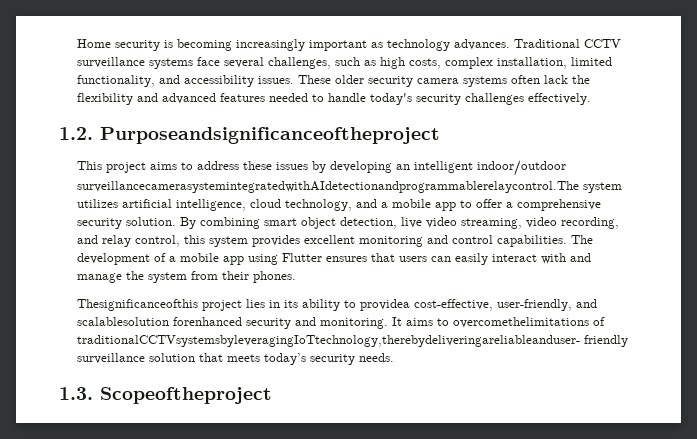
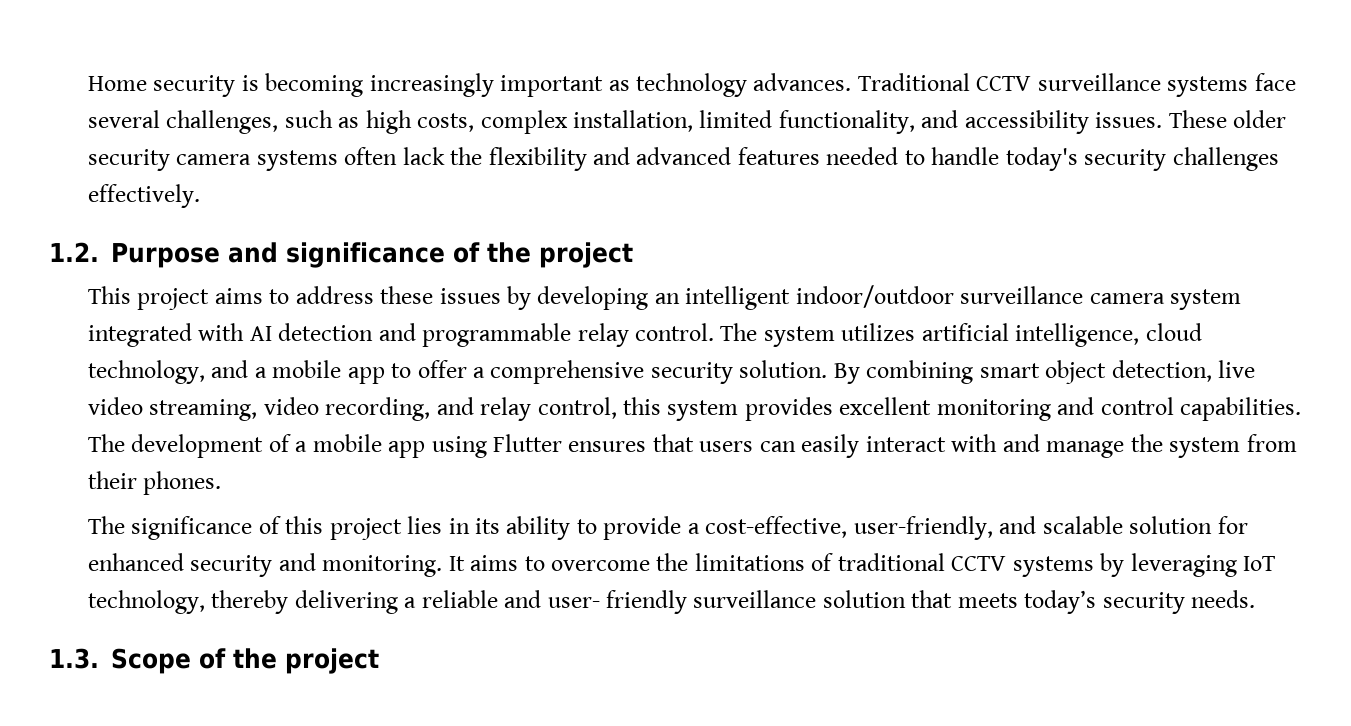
[99,127,440,144] Purposeandsignificanceoftheproject -> [111,242,633,268] Purpose and significance of the project
[76,181,579,193] surveillancecamerasystemintegratedwithAIdetectionandprogrammablerelaycontrol.The -> [960,286,1242,310] [87,323,758,347] surveillance camera system integrated with AI detection and programmable relay control. The
[76,299,198,311] Thesignificanceofthis -> [87,516,324,540] The significance of this
[359,299,410,311] providea -> [603,516,700,540] provide a
[76,317,242,326] scalablesolution forenhanced -> [1042,516,1248,534] [87,553,184,571] scalable solution for enhanced
[452,317,605,328] [76,335,580,347] overcomethelimitations of traditionalCCTVsystemsbyleveragingIoTtechnology,therebydeliveringareliableanduser- -> [551,553,1276,577] [87,590,600,614] overcome the limitations of traditional CCTV systems by leveraging IoT technology, thereby delivering a reliable and user-
[99,387,272,404] Scopeoftheproject -> [111,648,379,674] Scope of the project

